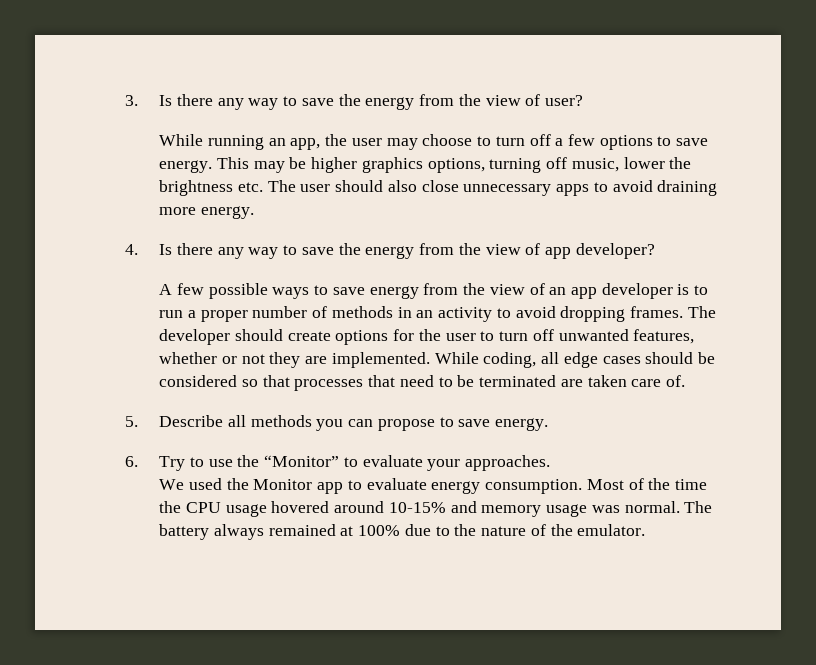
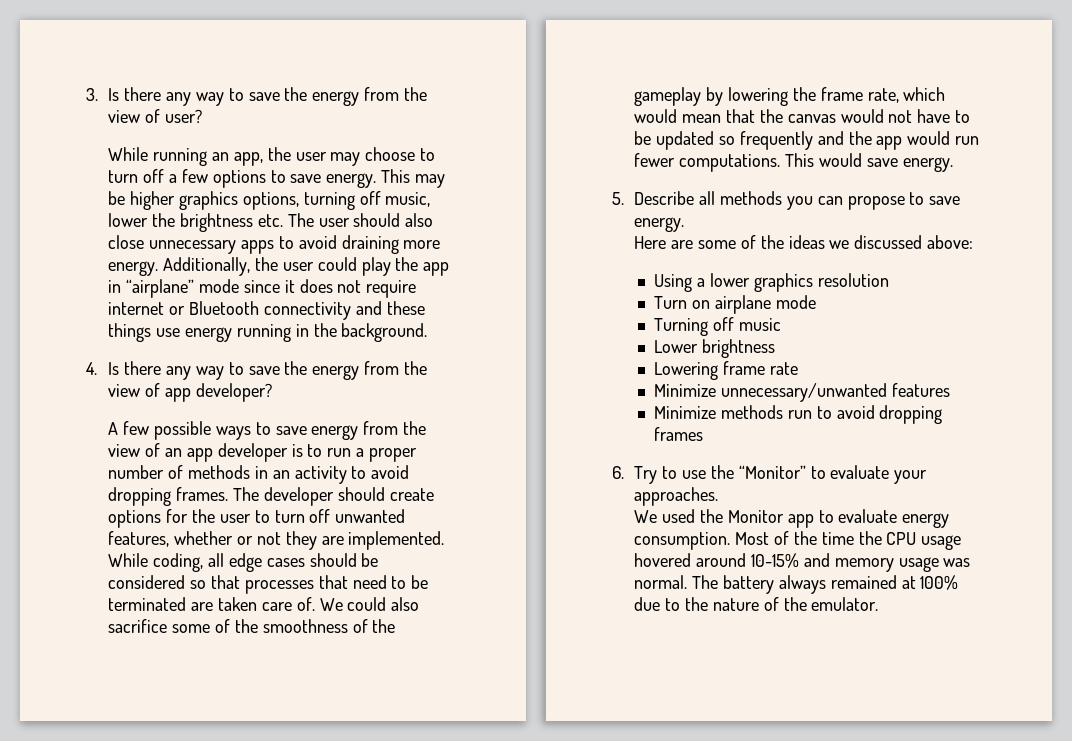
(255, 212) none -> [163,257,450,276] [108,279,417,298] [108,301,425,320] [108,323,428,342] Additionally, the user could play the app in “airplane” mode since it does not require internet or Bluetooth connectivity and these things use energy running in the background.
(685, 381) none -> [319,597,420,611] [108,619,396,633] [634,87,946,106] [634,109,971,123] [634,131,980,150] [634,153,953,172] We could also sacrifice some of the smoothness of the gameplay by lowering the frame rate, which would mean that the canvas would not have to be updated so frequently and the app would run fewer computations. This would save energy.
(549, 424) none -> [634,235,974,249] [654,273,889,292] [654,295,816,314] [654,317,781,336] [654,339,775,358] [654,361,798,380] [654,383,950,402] [654,405,943,424] [654,427,704,441] // Here are some of the ideas we discussed above: // Using a lower graphics resolution // Turn on airplane mode // Turning off music // Lower brightness // Lowering frame rate // Minimize unnecessary/unwanted features // Minimize methods run to avoid dropping frames

